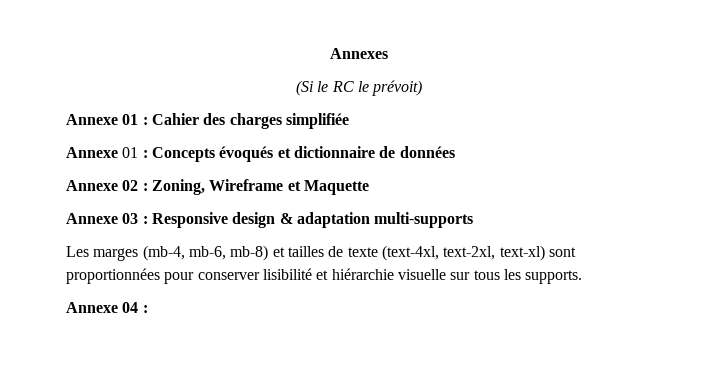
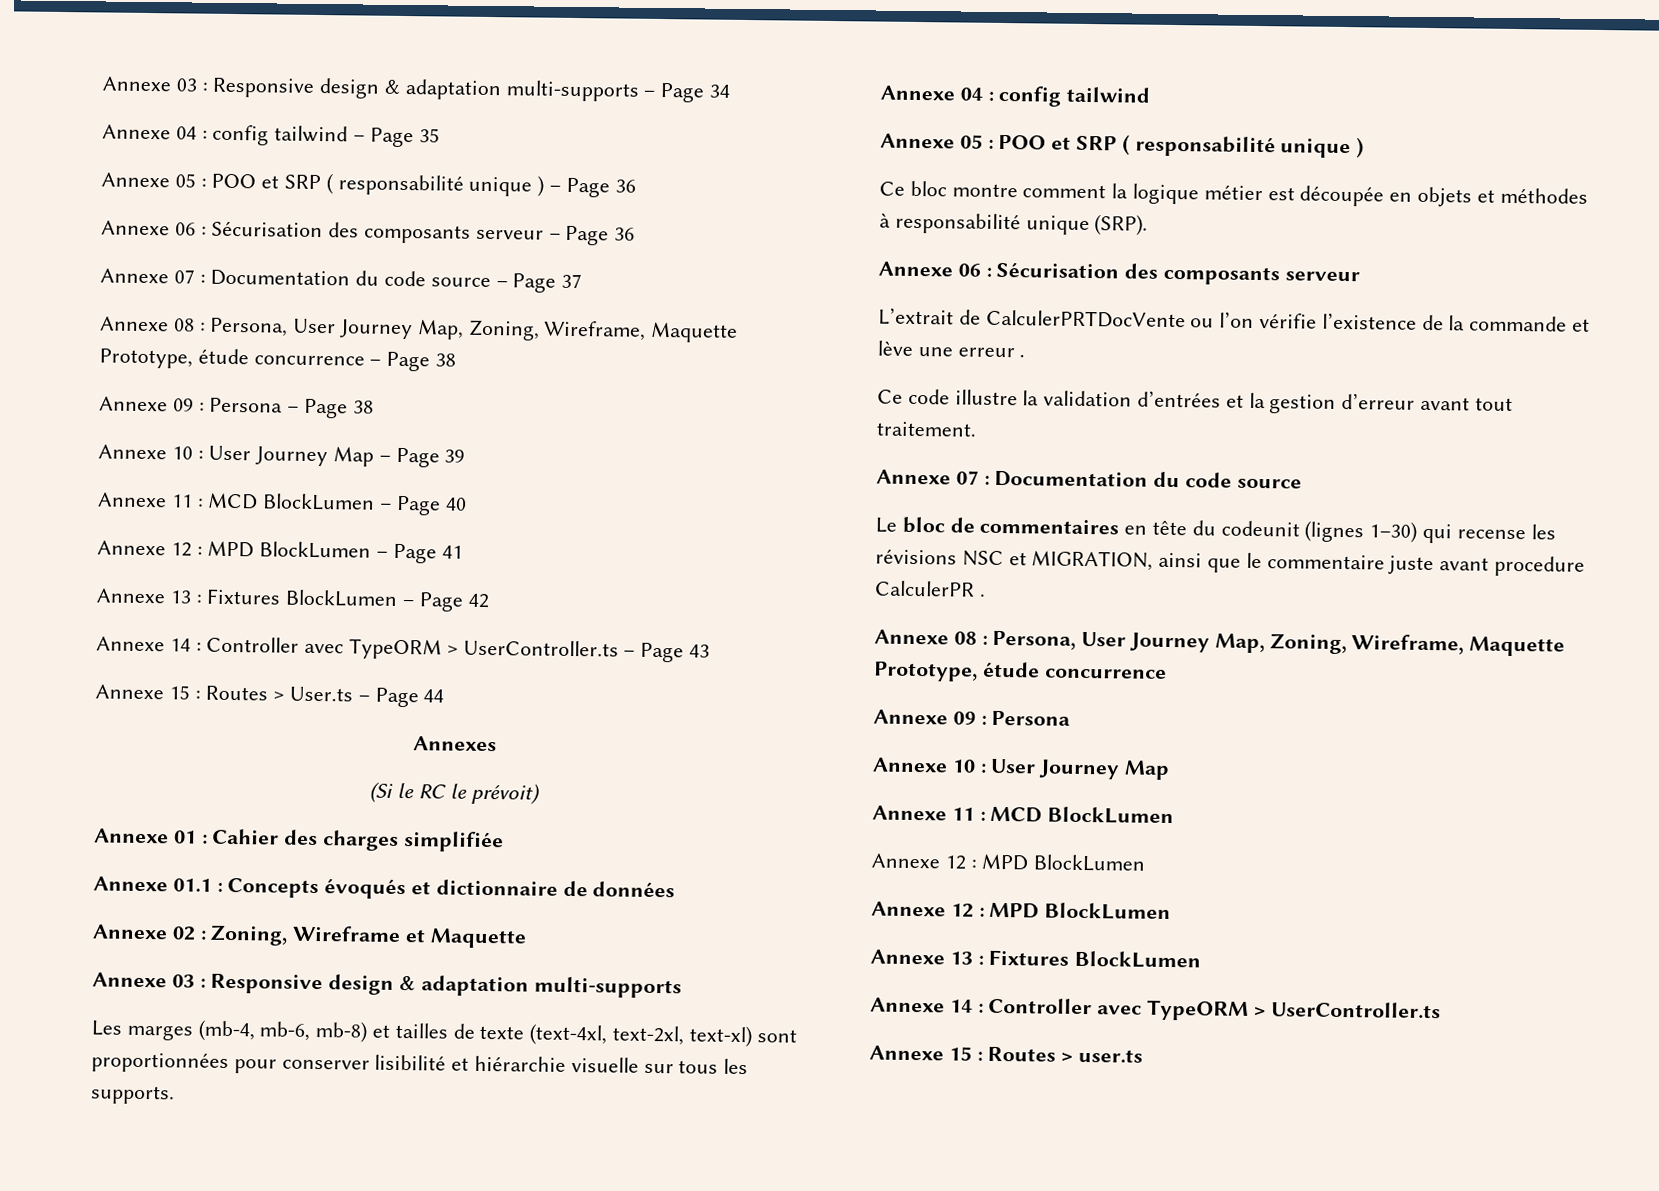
(330, 53) none -> [102,76,731,103] [102,124,440,148] [101,172,636,198] [101,220,636,246] [100,268,583,293] [100,316,739,343] [99,348,457,372] [99,396,374,419] [98,444,466,468] [97,492,467,516] [97,540,463,564] [96,588,489,612] [96,636,711,663] [95,684,445,708] Annexe 03 : Responsive design & adaptation multi-supports – Page 34 // Annexe 04 : config tailwind – Page 35 // Annexe 05 : POO et SRP ( responsabilité unique ) – Page 36 // Annexe 06 : Sécurisation des composants serveur – Page 36 // Annexe 07 : Documentation du code source – Page 37 // Annexe 08 : Persona, User Journey Map, Zoning, Wireframe, Maquette Prototype, étude concurrence – Page 38 // Annexe 09 : Persona – Page 38 // Annexe 10 : User Journey Map – Page 39 // Annexe 11 : MCD BlockLumen – Page 40 // Annexe 12 : MPD BlockLumen – Page 41 // Annexe 13 : Fixtures BlockLumen – Page 42 // Annexe 14 : Controller avec TypeORM > UserController.ts – Page 43 // Annexe 15 : Routes > User.ts – Page 44 //
[122,147,139,158] 01 -> [172,878,212,893] 01.1
(148, 309) none -> [998,85,1151,107] [880,133,1365,159] [879,180,1588,208] [879,212,1149,236] [878,261,1360,286] [878,307,1591,332] [877,340,1026,358] [877,388,1513,414] [876,421,977,437] [876,469,1302,489] [875,516,1556,544] [875,548,1586,577] [875,580,986,597] [874,629,1566,657] [874,661,1167,682] [873,709,1071,726] [872,757,1171,780] [872,805,1175,825] [871,853,1146,872] [871,901,1172,921] [870,949,1202,969] [870,997,1441,1021] [869,1045,1144,1064] config tailwind // Annexe 05 : POO et SRP ( responsabilité unique ) // Ce bloc montre comment la logique métier est découpée en objets et méthodes à responsabilité unique (SRP). // Annexe 06 : Sécurisation des composants serveur // L’extrait de CalculerPRTDocVente ou l’on vérifie l’existence de la commande et lève une erreur . // Ce code illustre la validation d’entrées et la gestion d’erreur avant tout traitement. // Annexe 07 : Documentation du code source // Le bloc de commentaires en tête du codeunit (lignes 1–30) qui recense les révisions NSC et MIGRATION, ainsi que le commentaire juste avant procedure CalculerPR . // Annexe 08 : Persona, User Journey Map, Zoning, Wireframe, Maquette Prototype, étude concurrence // Annexe 09 : Persona // Annexe 10 : User Journey Map // Annexe 11 : MCD BlockLumen // Annexe 12 : MPD BlockLumen // Annexe 12 : MPD BlockLumen // Annexe 13 : Fixtures BlockLumen // Annexe 14 : Controller avec TypeORM > UserController.ts // Annexe 15 : Routes > user.ts

